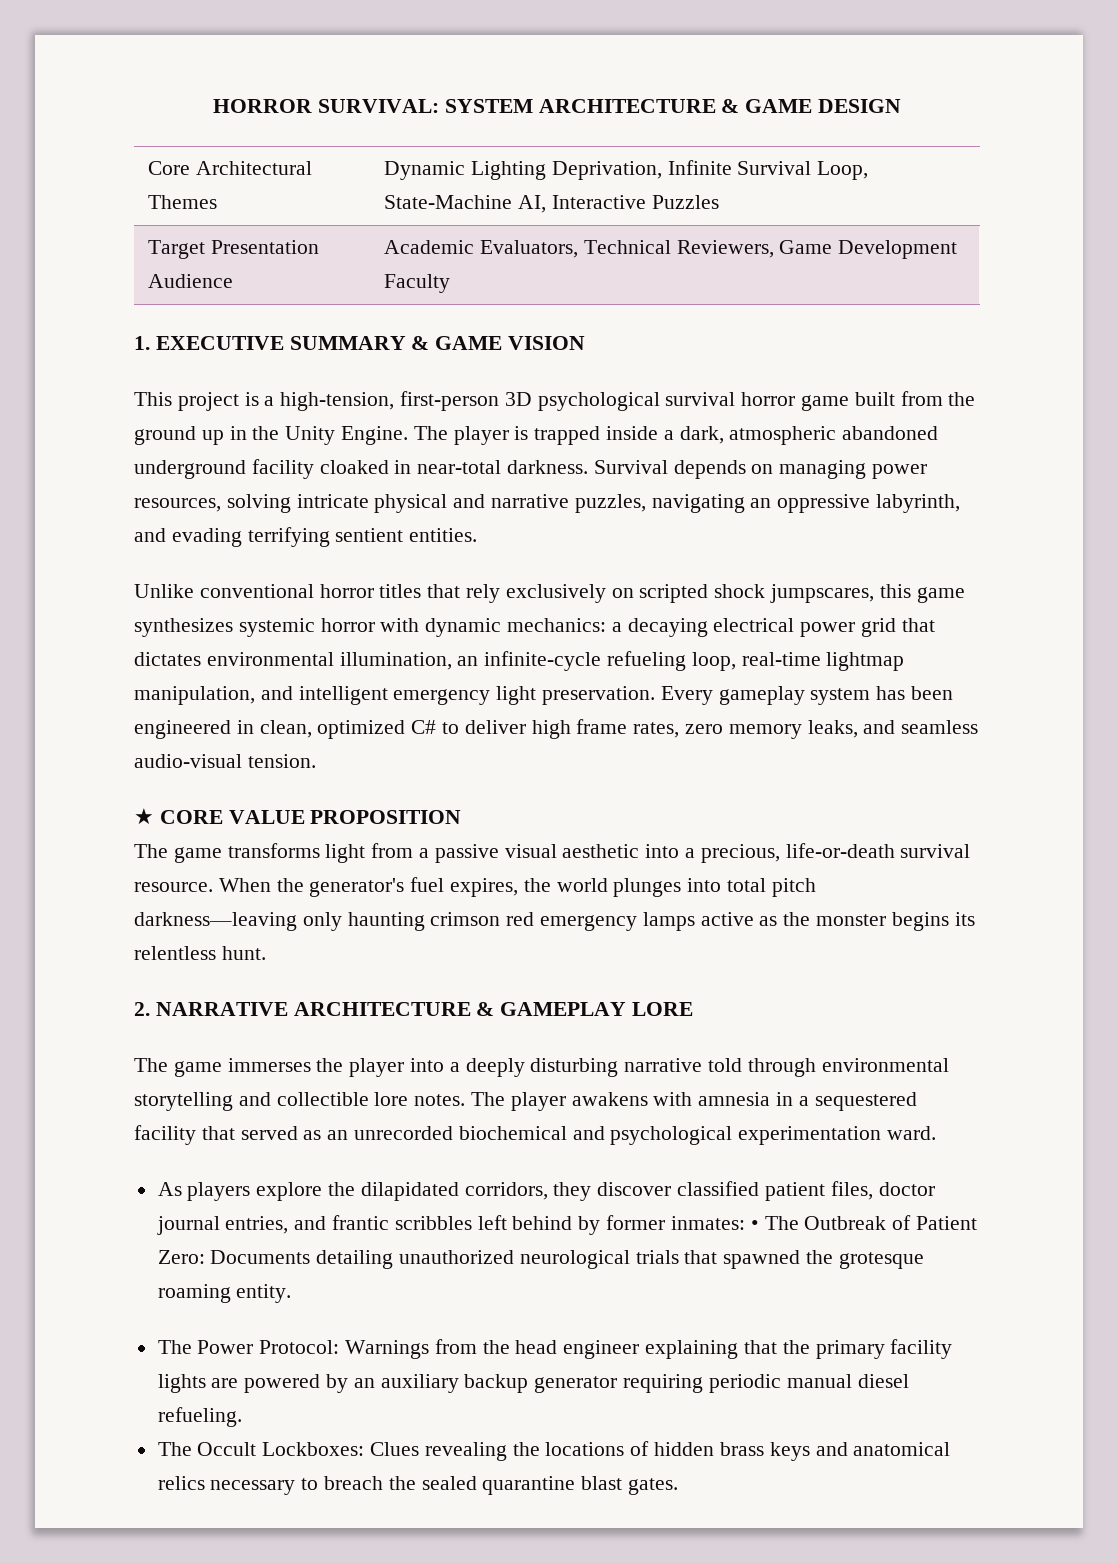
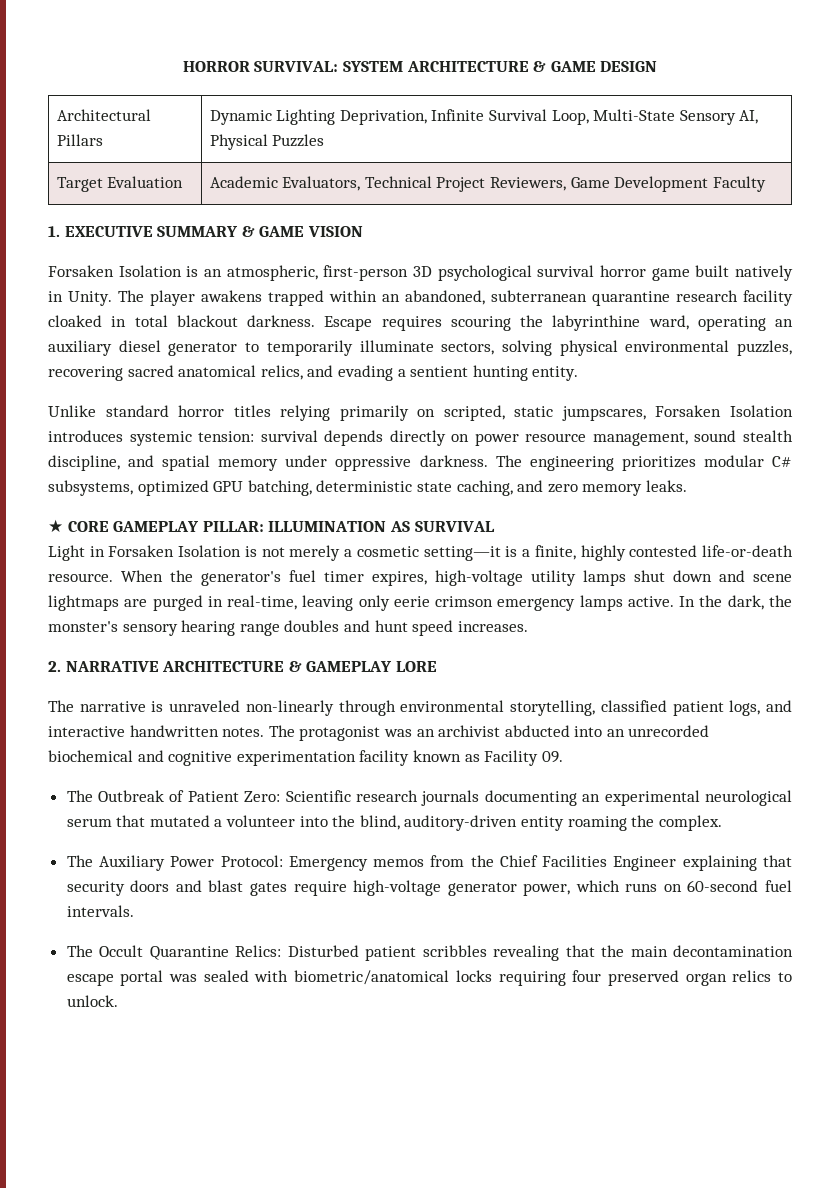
[148,161,312,175] [148,195,218,209] Core Architectural Themes -> [56,109,151,121] [56,134,103,146] Architectural Pillars
[384,195,646,213] State-Machine AI, Interactive -> [593,109,759,125] [209,134,268,150] Multi-State Sensory AI, Physical
[210,240,319,254] [148,274,234,288] Presentation Audience -> [107,176,184,188] Evaluation
(671, 247) none -> [436,177,486,192] Project
[134,392,395,411] This project is a high-tension, -> [48,265,318,281] Forsaken Isolation is an atmospheric,
[900,391,976,406] [134,426,939,445] [134,459,928,479] [134,494,961,513] [134,527,478,547] from the ground up in the Unity Engine. The player is trapped inside a dark, atmospheric abandoned underground facility cloaked in near-total darkness. Survival depends on managing power resources, solving intricate physical and narrative puzzles, navigating an oppressive labyrinth, and evading terrifying sentient entities. -> [734,265,793,281] [48,290,793,306] [48,315,793,331] [48,340,792,356] [48,365,579,381] natively in Unity. The player awakens trapped within an abandoned, subterranean quarantine research facility cloaked in total blackout darkness. Escape requires scouring the labyrinthine ward, operating an auxiliary diesel generator to temporarily illuminate sectors, solving physical environmental puzzles, recovering sacred anatomical relics, and evading a sentient hunting entity.
[199,584,314,598] conventional -> [105,405,169,417] standard
[427,584,965,603] [134,618,935,637] [134,651,905,671] [134,686,954,705] [134,719,979,739] [134,754,316,768] [134,808,462,825] [134,843,971,863] that rely exclusively on scripted shock jumpscares, this game synthesizes systemic horror with dynamic mechanics: a decaying electrical power grid that dictates environmental illumination, an infinite-cycle refueling loop, real-time lightmap manipulation, and intelligent emergency light preservation. Every gameplay system has been engineered in clean, optimized C# to deliver high frame rates, zero memory leaks, and seamless audio-visual tension. // ★ CORE VALUE PROPOSITION // The game transforms light from a passive visual aesthetic into a precious, life-or-death survival -> [280,405,793,421] [48,430,793,446] [48,455,792,471] [48,480,687,496] [48,519,495,533] [48,545,794,561] relying primarily on scripted, static jumpscares, Forsaken Isolation introduces systemic tension: survival depends directly on power resource management, sound stealth discipline, and spatial memory under oppressive darkness. The engineering prioritizes modular C# subsystems, optimized GPU batching, deterministic state caching, and zero memory leaks. // ★ CORE GAMEPLAY PILLAR: ILLUMINATION AS SURVIVAL // Light in Forsaken Isolation is not merely a cosmetic setting—it is a finite, highly contested life-or-death
[450,878,816,897] [134,912,975,931] [134,946,266,960] expires, the world plunges into total pitch darkness—leaving only haunting crimson red emergency lamps active as the monster begins its relentless hunt. -> [324,570,792,586] [48,595,792,611] [48,620,528,636] timer expires, high-voltage utility lamps shut down and scene lightmaps are purged in real-time, leaving only eerie crimson emergency lamps active. In the dark, the monster's sensory hearing range doubles and hunt speed increases.
[173,1058,949,1077] [134,1092,917,1111] [134,1125,937,1145] [157,1181,935,1201] [156,1215,759,1235] game immerses the player into a deeply disturbing narrative told through environmental storytelling and collectible lore notes. The player awakens with amnesia in a sequestered facility that served as an unrecorded biochemical and psychological experimentation ward. // As players explore the dilapidated corridors, they discover classified patient files, doctor journal entries, and frantic scribbles left behind by former inmates: • -> [79,700,793,716] [48,725,710,741] [48,750,563,766] narrative is unraveled non-linearly through environmental storytelling, classified patient logs, and interactive handwritten notes. The protagonist was an archivist abducted into an unrecorded biochemical and cognitive experimentation facility known as Facility 09. //
[210,1250,924,1269] [157,1284,292,1303] [157,1340,192,1354] Documents detailing unauthorized neurological trials that spawned the grotesque roaming entity. // The -> [285,790,792,806] [66,815,722,831] [66,855,165,871] Scientific research journals documenting an experimental neurological serum that mutated a volunteer into the blind, auditory-driven entity roaming the complex. // The Auxiliary
[345,1339,953,1359] [157,1374,909,1393] [157,1407,242,1427] [157,1441,951,1461] [157,1476,679,1495] Warnings from the head engineer explaining that the primary facility lights are powered by an auxiliary backup generator requiring periodic manual diesel refueling. // The Occult Lockboxes: Clues revealing the locations of hidden brass keys and anatomical relics necessary to breach the sealed quarantine blast gates. -> [288,855,792,871] [66,880,792,896] [66,905,134,917] [66,945,794,961] [66,970,792,986] [66,995,118,1007] Emergency memos from the Chief Facilities Engineer explaining that security doors and blast gates require high-voltage generator power, which runs on 60-second fuel intervals. // The Occult Quarantine Relics: Disturbed patient scribbles revealing that the main decontamination escape portal was sealed with biometric/anatomical locks requiring four preserved organ relics to unlock.

